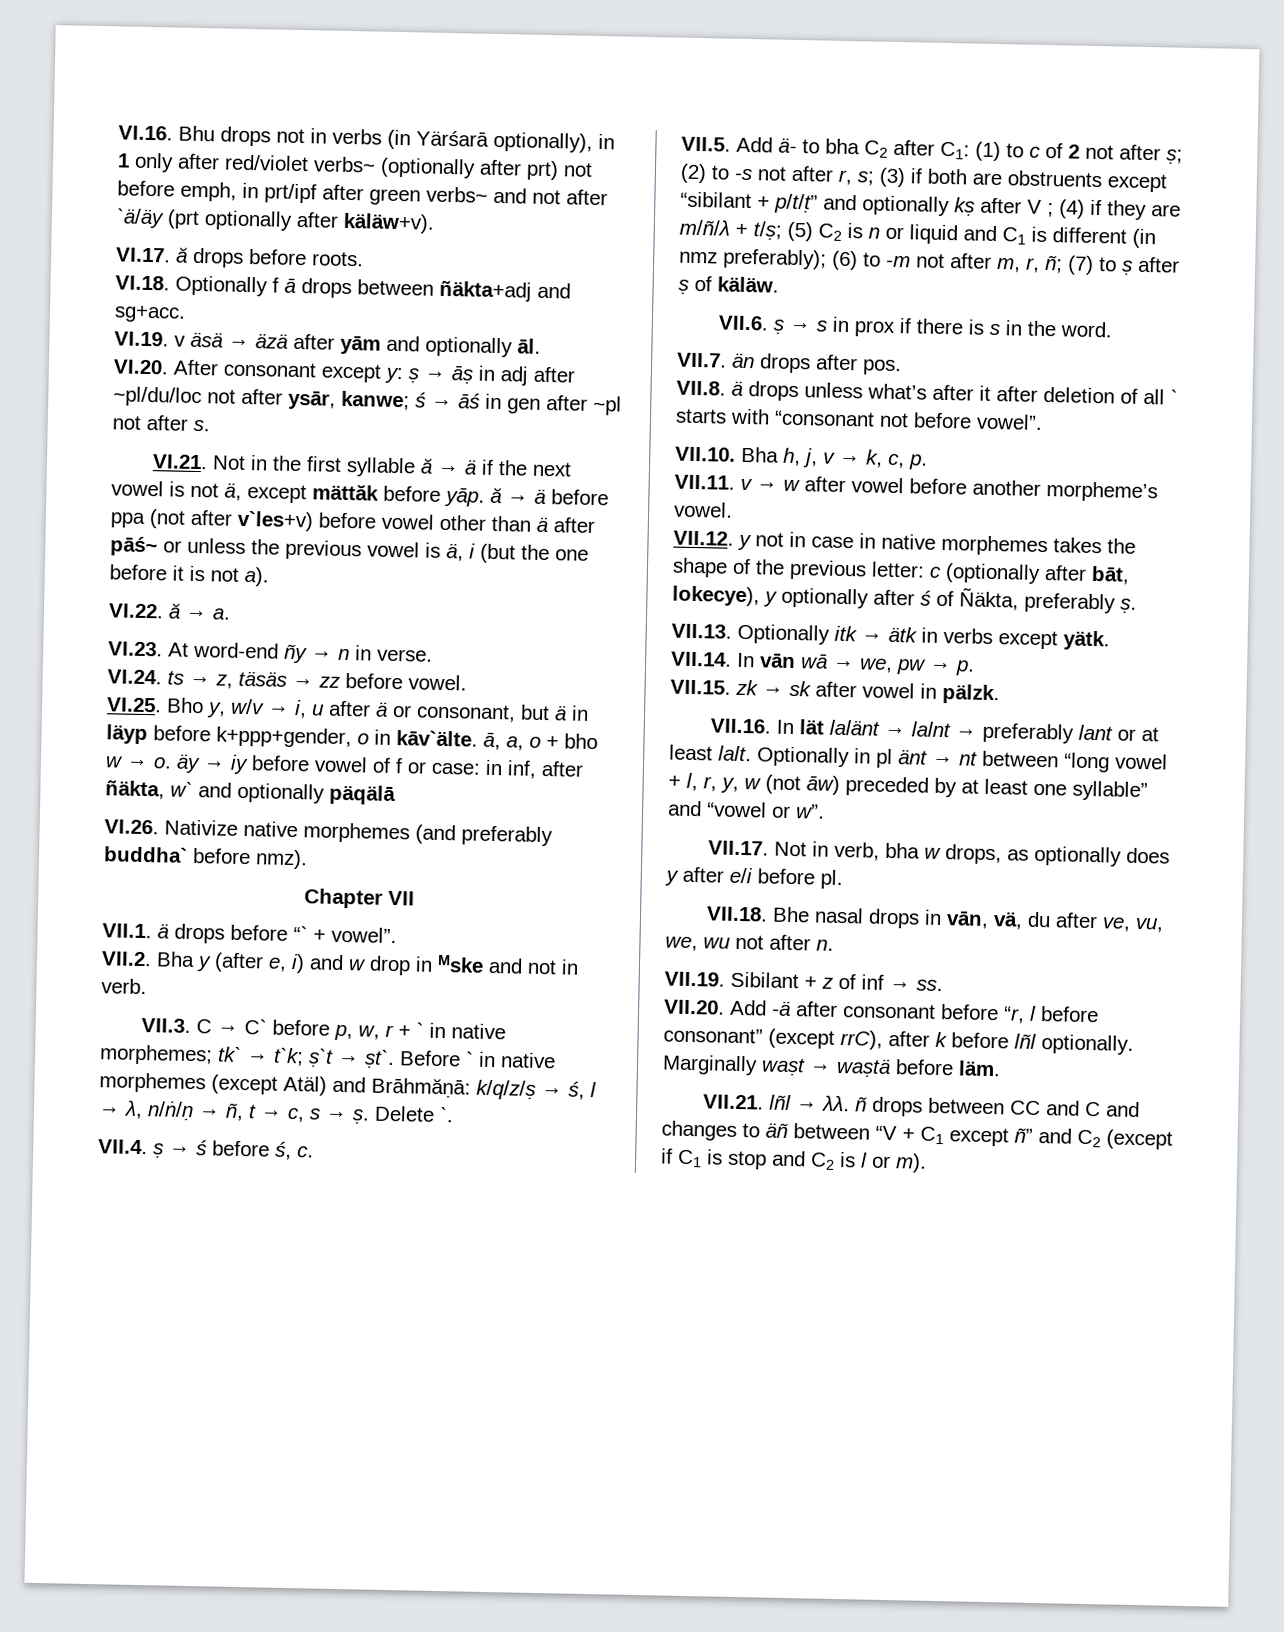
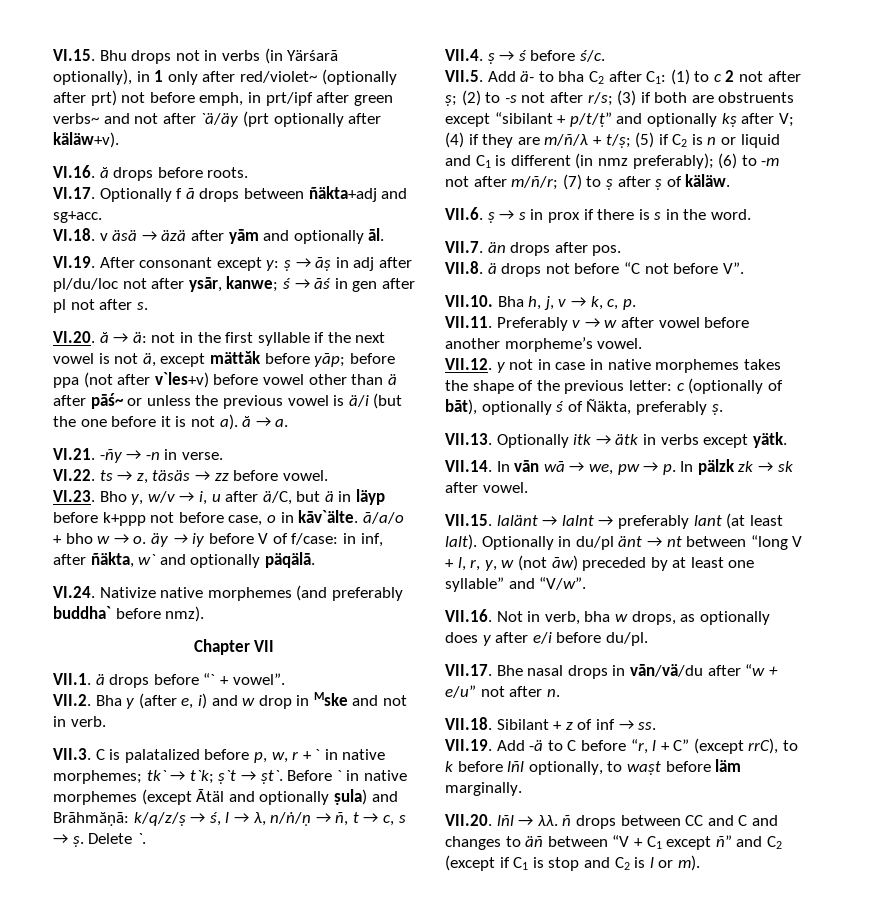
[118,125,173,141] VI.16. -> [53,49,95,61] VI.15.
[224,154,376,173] red/violet verbs~ -> [239,71,317,83] red/violet~
[116,247,171,263] VI.17. -> [53,165,95,178] VI.16.
[115,275,170,291] VI.18. -> [53,187,95,199] VI.17.
[114,331,169,347] VI.19. -> [53,228,95,241] VI.18.
[113,359,169,375] VI.20. -> [53,256,95,268] VI.19.
[113,386,202,408] ~pl/du/loc -> [53,278,118,292] pl/du/loc
[593,395,622,416] ~pl -> [53,299,66,313] pl
[151,454,246,470] VI.21. Not -> [53,331,176,343] VI.20. ă → ä: not
[419,458,477,475] ă → ä -> (310, 339) none
[444,486,546,507] yāp. ă → ä -> [314,353,346,367] yāp;
[446,543,476,562] ä, i -> [348,395,369,407] ä/i
[108,603,164,619] // VI.22. -> (238, 422) none
[108,641,350,664] VI.23. At word-end ñy → n -> [53,448,160,463] VI.21. -ñy → -n
[107,669,162,685] VI.24. -> [53,469,95,481] VI.22.
[106,697,162,713] VI.25. -> [53,490,95,502] VI.23.
[375,701,516,723] ä or consonant, -> [262,491,292,505] ä/C,
[216,726,541,751] k+ppp+gender, o in kāv`älte. ā, a, o -> [102,510,404,526] k+ppp not before case, o in kāv`älte. ā/a/o
[314,756,481,775] vowel of f or case: -> [258,533,339,545] V of f/case:
[329,784,396,806] [104,819,159,835] päqälā // VI.26. -> [264,552,315,568] [53,586,95,598] päqälā. // VI.24.
[216,1019,267,1035] → C` -> [109,749,200,763] is palatalized
[283,1075,327,1096] Atäl) -> [196,789,367,805] Ātäl and optionally ṣula)
[275,1141,314,1161] ś, c. -> [579,50,605,62] ś/c.
[1045,142,1063,159] of -> (722, 78) none
[838,169,874,186] r, s; -> [587,92,613,106] r/s;
[1027,199,1054,218] V ; -> [778,113,794,127] V;
(813, 231) none -> [658,134,669,145] if
[996,254,1063,274] m, r, ñ; -> [511,176,559,190] m/ñ/r;
[804,382,1178,405] [675,408,1043,430] unless what’s after it after deletion of all ` starts with “consonant not before vowel”. -> [545,262,744,274] not before “C not before V”.
(735, 482) none -> [496,317,568,331] Preferably
[1044,565,1130,585] [672,585,915,609] after bāt, lokecye), y optionally after -> [767,380,783,391] [445,399,552,415] of bāt), optionally
[670,679,731,695] // VII.15. -> [680,459,735,475] In pälzk
[862,682,1000,705] [709,718,824,735] vowel in pälzk. // VII.16. In lät -> [482,482,528,493] [445,514,492,526] vowel. // VII.15.
[1116,726,1159,742] [669,744,752,762] or at least lalt. -> [726,513,783,529] [445,534,477,550] (at least lalt).
[876,748,893,769] pl -> [575,536,614,550] du/pl
[1115,753,1168,770] vowel -> [792,536,803,547] V
[707,801,825,819] [707,840,769,856] “vowel or w”. // VII.17. -> [539,577,587,590] [445,609,492,622] “V/w”. // VII.16.
[820,869,843,890] [705,906,768,922] pl. // VII.18. -> [605,632,648,646] [445,664,492,676] du/pl. // VII.17.
[945,911,1164,933] [665,936,730,952] vān, vä, du after ve, vu, we, wu -> [629,664,778,677] [445,685,476,698] vān/vä/du after “w + e/u”
[664,971,725,987] VII.19. -> [445,717,492,730] VII.18.
[664,999,725,1015] VII.20. -> [445,739,492,751] VII.19.
[796,1001,936,1019] after consonant -> [547,740,577,751] to C
[1040,1006,1099,1023] [663,1027,763,1044] before consonant” -> [660,739,690,751] + C”
[888,1030,930,1047] after -> [783,740,799,751] to
[1041,1034,1134,1055] [662,1054,1001,1079] [702,1094,764,1110] optionally. Marginally waṣt → waṣtä before läm. // VII.21. -> [528,759,742,775] [445,782,522,796] [445,814,492,826] optionally, to waṣt before läm marginally. // VII.20.

